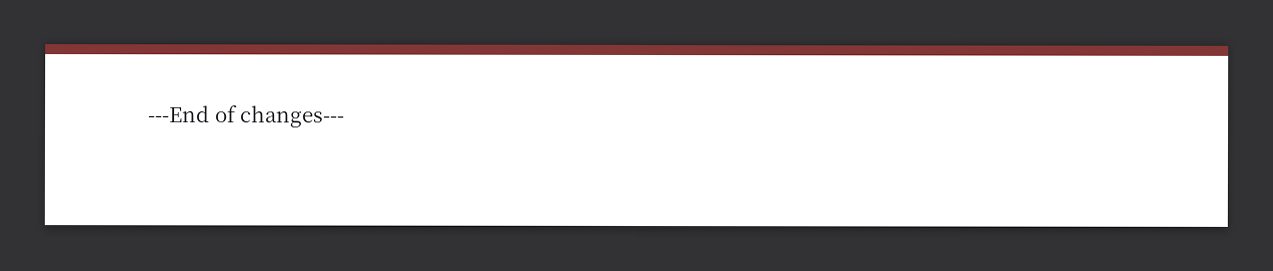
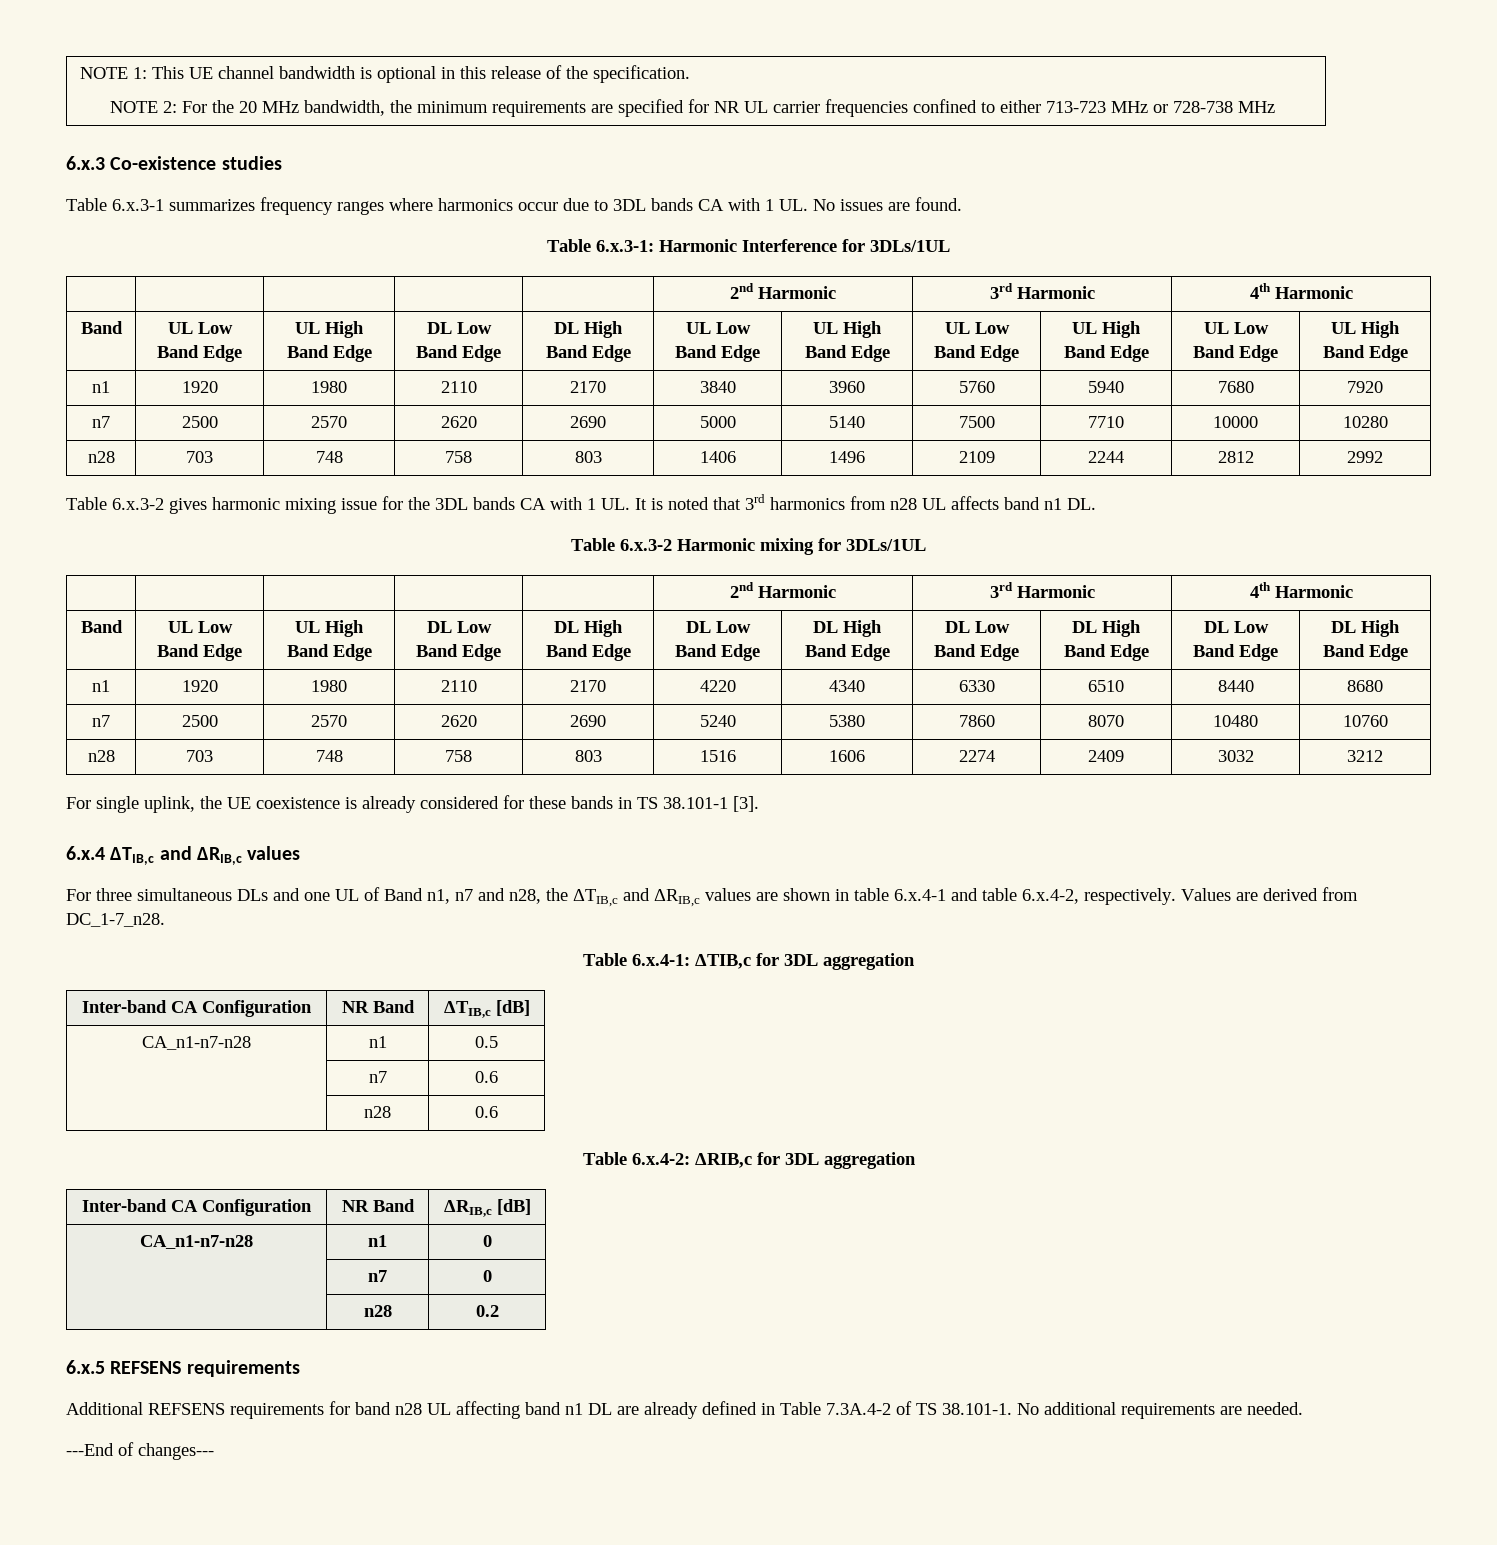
(148, 114) none -> [79,65,690,83] [110,99,1276,117] [66,156,282,170] [66,197,962,215] [547,239,950,252] [730,283,836,299] [989,283,1095,299] [1249,283,1353,299] [80,321,123,334] [167,322,233,334] [157,345,242,362] [295,321,364,338] [286,345,372,362] [426,322,492,334] [416,345,501,362] [554,321,623,338] [545,345,631,362] [685,322,751,334] [675,345,760,362] [813,321,882,338] [804,345,890,362] [944,322,1010,334] [934,345,1019,362] [1072,321,1141,338] [1063,345,1149,362] [1203,322,1269,334] [1193,345,1278,362] [1331,321,1400,338] [1322,345,1408,362] [92,381,110,393] [181,381,218,393] [311,381,347,393] [440,381,477,393] [570,381,606,393] [699,381,736,393] [829,381,865,393] [958,381,995,393] [1088,381,1124,393] [1217,381,1254,393] [1347,381,1383,393] [92,416,110,428] [181,416,218,428] [311,416,347,428] [440,416,477,428] [570,416,606,428] [699,416,736,428] [829,416,865,428] [958,416,995,428] [1088,416,1124,428] [1213,416,1258,428] [1342,416,1388,428] [87,451,115,463] [186,451,213,463] [315,451,343,463] [445,451,472,463] [574,451,602,463] [699,451,736,463] [829,451,865,463] [958,451,995,463] [1088,451,1124,463] [1217,451,1254,463] [1347,451,1383,463] [66,494,1096,514] [571,538,926,555] [730,582,836,598] [989,582,1095,598] [1249,582,1353,598] [80,620,123,633] [167,621,233,633] [157,644,242,661] [295,620,364,637] [286,644,372,661] [426,621,492,633] [416,644,501,661] [554,620,623,637] [545,644,631,661] [685,621,751,633] [675,644,760,661] [813,620,882,637] [804,644,890,661] [944,621,1010,633] [934,644,1019,661] [1072,620,1141,637] [1063,644,1149,661] [1203,621,1269,633] [1193,644,1278,661] [1331,620,1400,637] [1322,644,1408,661] [92,680,110,692] [181,680,218,692] [311,680,347,692] [440,680,477,692] [570,680,606,692] [699,680,736,692] [829,680,865,692] [958,680,995,692] [1088,680,1124,692] [1217,680,1254,692] [1347,680,1383,692] [92,715,110,727] [181,715,218,727] [311,715,347,727] [440,715,477,727] [570,715,606,727] [699,715,736,727] [829,715,865,727] [958,715,995,727] [1088,715,1124,727] [1213,715,1258,727] [1342,715,1388,727] [87,750,115,762] [186,750,213,762] [315,750,343,762] [445,750,472,762] [574,750,602,762] [699,750,736,762] [829,750,865,762] [958,750,995,762] [1088,750,1124,762] [1217,750,1254,762] [1347,750,1383,762] [66,795,759,813] [66,846,301,865] [66,887,1358,907] [66,913,165,927] [583,953,915,970] [82,1000,312,1017] [341,1000,415,1013] [443,1000,530,1018] [142,1036,251,1050] [368,1036,387,1048] [475,1036,498,1048] [368,1071,387,1083] [475,1071,498,1083] [364,1106,391,1118] [475,1106,498,1118] [582,1152,916,1169] [82,1199,312,1216] [341,1199,415,1212] [443,1199,531,1217] [140,1235,253,1249] [368,1235,387,1247] [482,1235,492,1247] [368,1270,387,1282] [482,1270,492,1282] [363,1305,392,1317] [475,1305,499,1317] [66,1360,300,1377] [66,1401,1303,1419] NOTE 1: This UE channel bandwidth is optional in this release of the specification. // NOTE 2: For the 20 MHz bandwidth, the minimum requirements are specified for NR UL carrier frequencies confined to either 713-723 MHz or 728-738 MHz // 6.x.3 Co-existence studies // Table 6.x.3-1 summarizes frequency ranges where harmonics occur due to 3DL bands CA with 1 UL. No issues are found. // Table 6.x.3-1: Harmonic Interference for 3DLs/1UL // | | | | | 2nd Harmonic | 3rd Harmonic | 4th Harmonic // Band | UL Low Band Edge | UL High Band Edge | DL Low Band Edge | DL High Band Edge | UL Low Band Edge | UL High Band Edge | UL Low Band Edge | UL High Band Edge | UL Low Band Edge | UL High Band Edge // n1 | 1920 | 1980 | 2110 | 2170 | 3840 | 3960 | 5760 | 5940 | 7680 | 7920 // n7 | 2500 | 2570 | 2620 | 2690 | 5000 | 5140 | 7500 | 7710 | 10000 | 10280 // n28 | 703 | 748 | 758 | 803 | 1406 | 1496 | 2109 | 2244 | 2812 | 2992 // Table 6.x.3-2 gives harmonic mixing issue for the 3DL bands CA with 1 UL. It is noted that 3rd harmonics from n28 UL affects band n1 DL. // Table 6.x.3-2 Harmonic mixing for 3DLs/1UL // | | | | | 2nd Harmonic | 3rd Harmonic | 4th Harmonic // Band | UL Low Band Edge | UL High Band Edge | DL Low Band Edge | DL High Band Edge | DL Low Band Edge | DL High Band Edge | DL Low Band Edge | DL High Band Edge | DL Low Band Edge | DL High Band Edge // n1 | 1920 | 1980 | 2110 | 2170 | 4220 | 4340 | 6330 | 6510 | 8440 | 8680 // n7 | 2500 | 2570 | 2620 | 2690 | 5240 | 5380 | 7860 | 8070 | 10480 | 10760 // n28 | 703 | 748 | 758 | 803 | 1516 | 1606 | 2274 | 2409 | 3032 | 3212 // For single uplink, the UE coexistence is already considered for these bands in TS 38.101-1 [3]. // 6.x.4 ∆TIB,c and ∆RIB,c values // For three simultaneous DLs and one UL of Band n1, n7 and n28, the ΔTIB,c and ΔRIB,c values are shown in table 6.x.4-1 and table 6.x.4-2, respectively. Values are derived from DC_1-7_n28. // Table 6.x.4-1: ΔTIB,c for 3DL aggregation // Inter-band CA Configuration | NR Band | ΔTIB,c [dB] // CA_n1-n7-n28 | n1 | 0.5 // | n7 | 0.6 // | n28 | 0.6 // Table 6.x.4-2: ΔRIB,c for 3DL aggregation // Inter-band CA Configuration | NR Band | ΔRIB,c [dB] // CA_n1-n7-n28 | n1 | 0 // | n7 | 0 // | n28 | 0.2 // 6.x.5 REFSENS requirements // Additional REFSENS requirements for band n28 UL affecting band n1 DL are already defined in Table 7.3A.4-2 of TS 38.101-1. No additional requirements are needed. //

